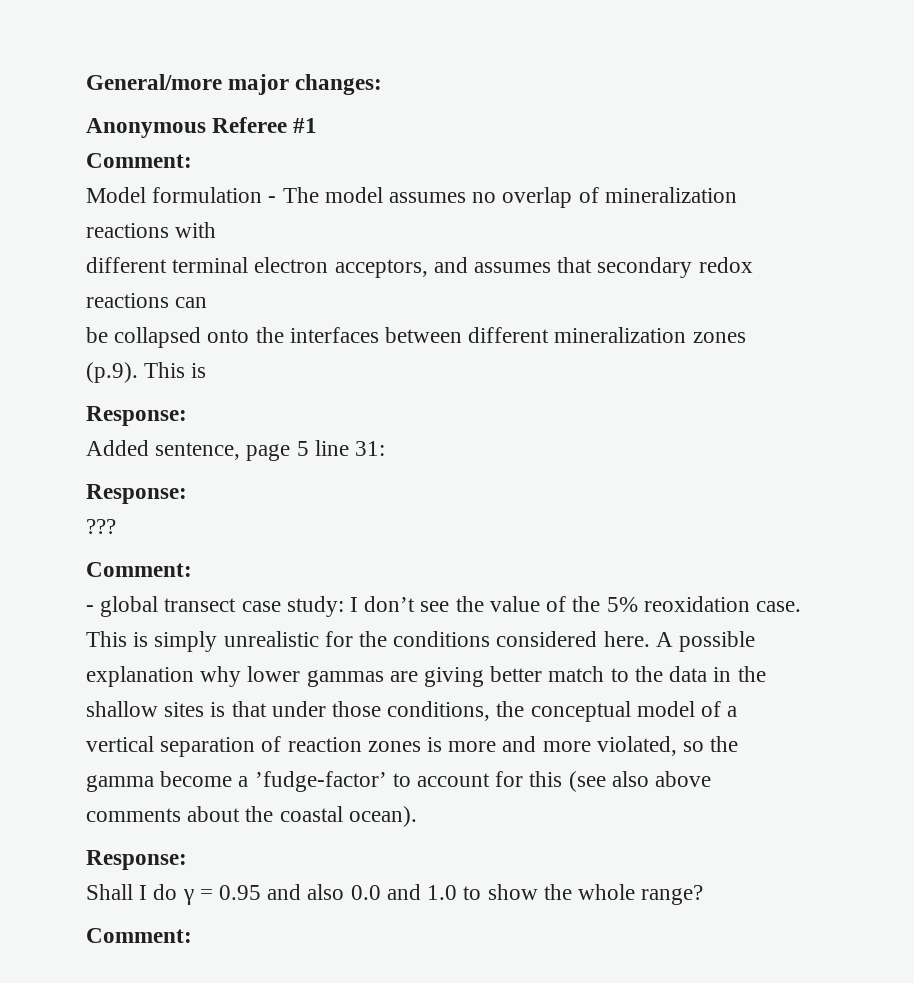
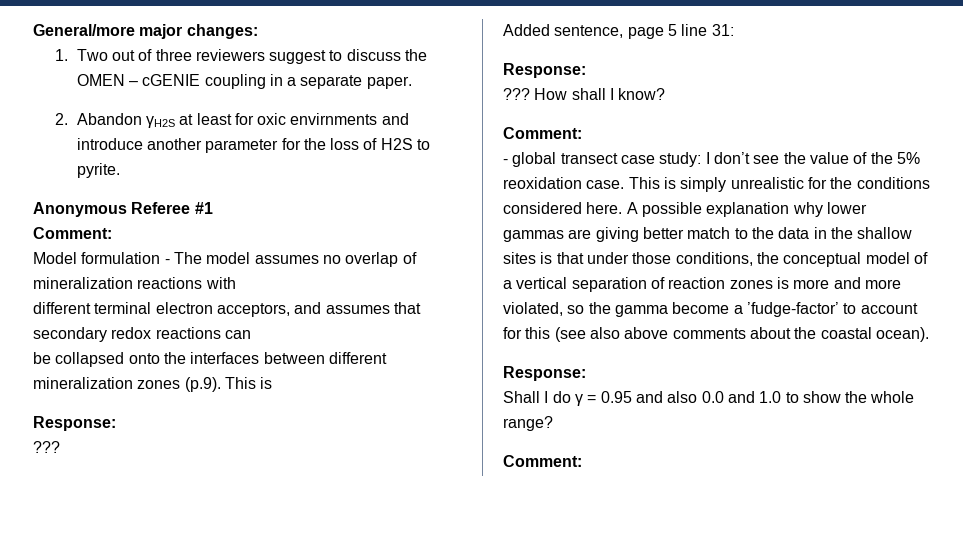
(383, 84) none -> [54,49,428,64] [76,74,412,89] [54,113,409,128] [76,138,431,153] [76,163,120,178] // 1. Two out of three reviewers suggest to discuss the OMEN – cGENIE coupling in a separate paper. // 2. Abandon γH2S at least for oxic envirnments and introduce another parameter for the loss of H2S to pyrite.
(187, 416) none -> [33,441,60,453] // ???
(116, 526) none -> [534,88,666,100] How shall I know?

